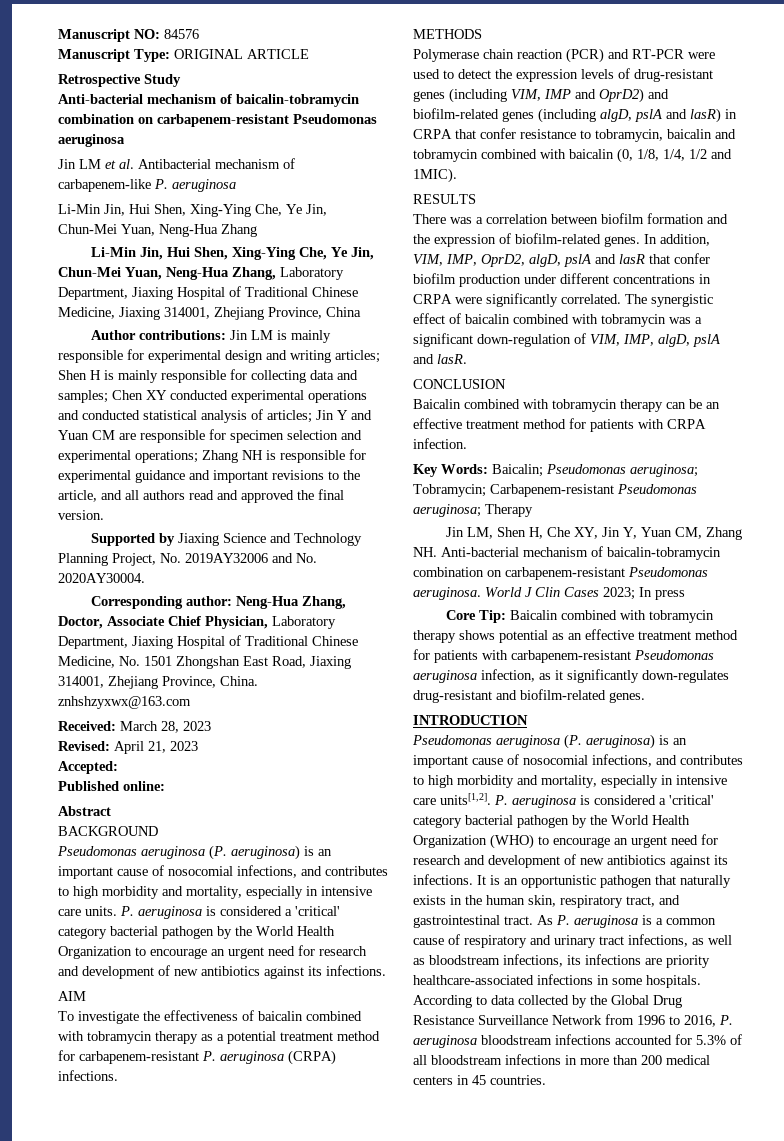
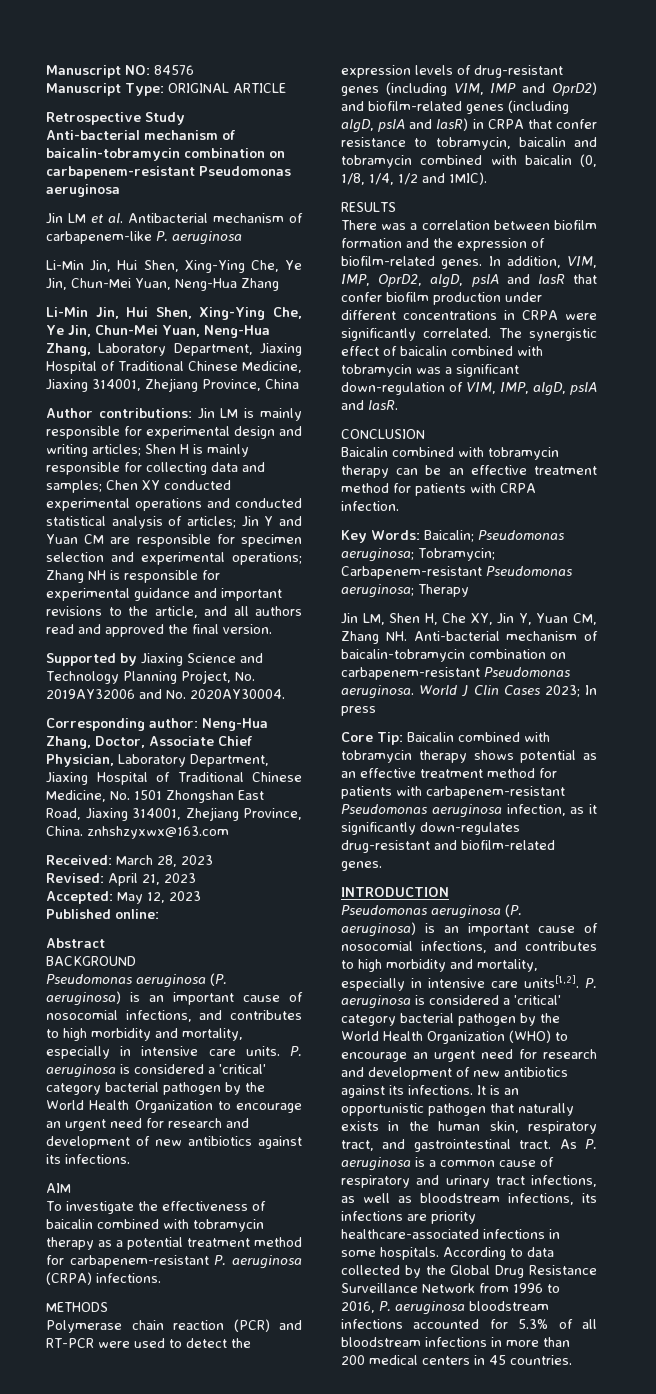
(118, 767) none -> [117,891,201,904] May 12, 2023

